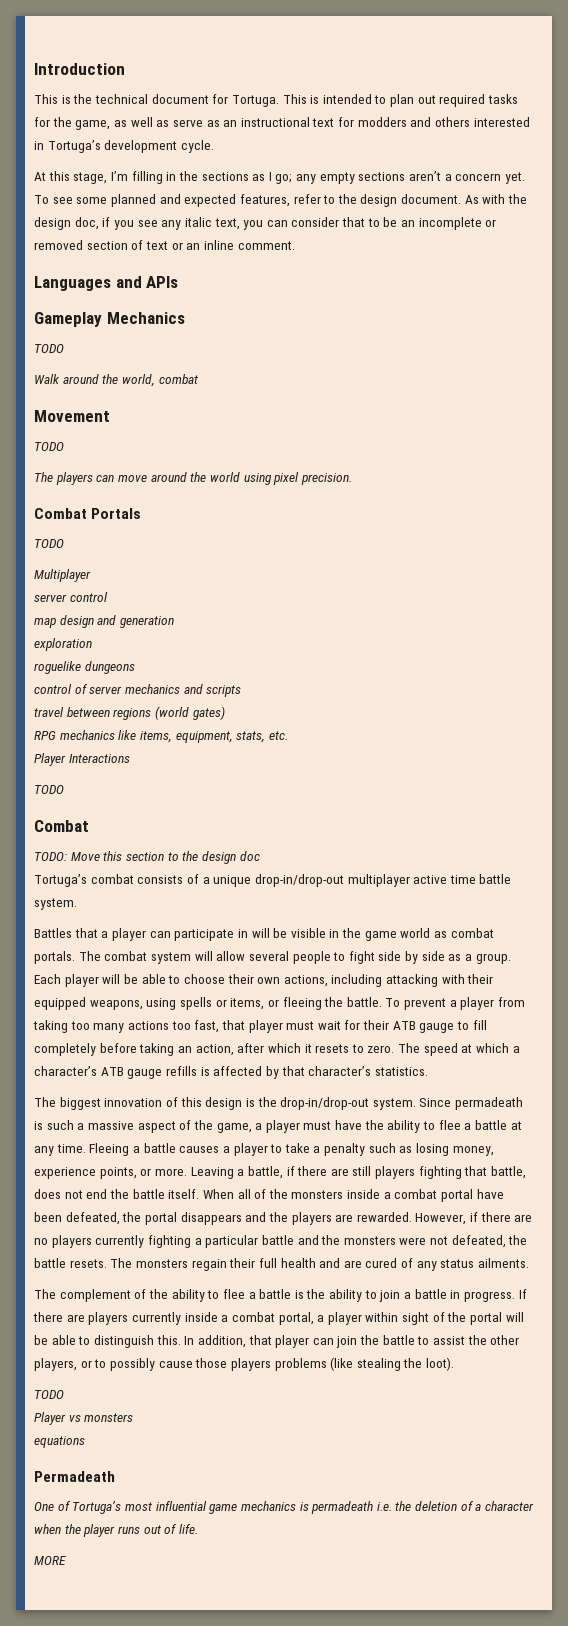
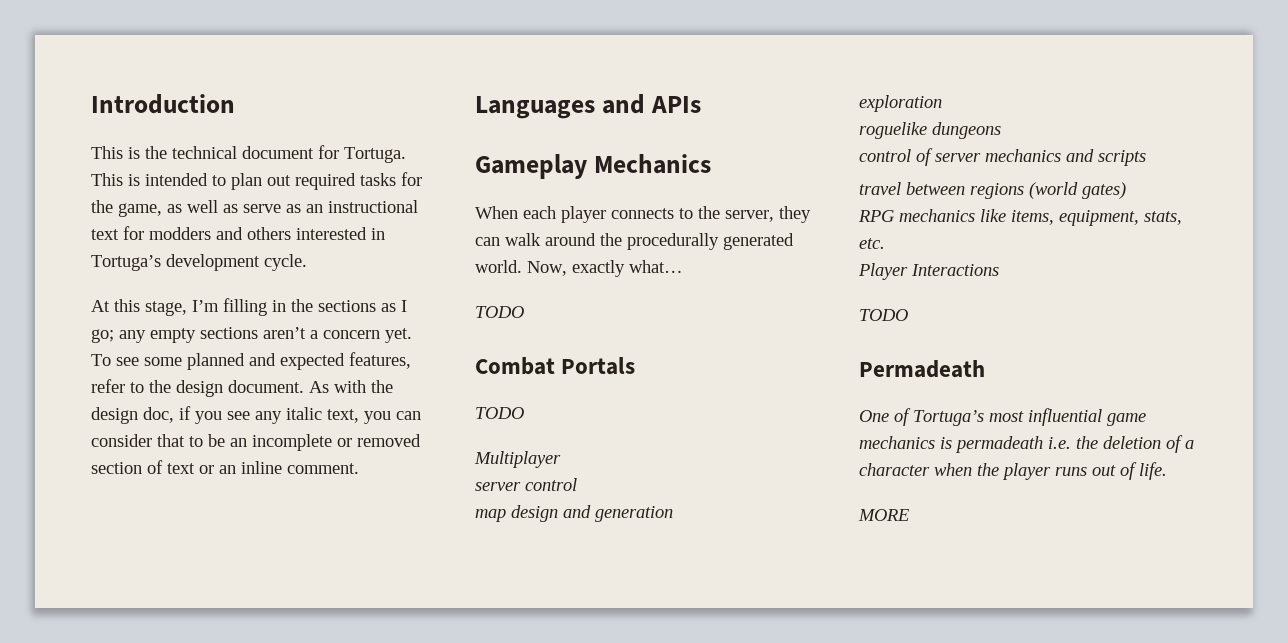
[34,344,64,353] [34,374,198,387] [34,410,110,422] [34,442,64,451] [34,472,352,485] TODO // Walk around the world, combat // Movement // TODO // The players can move around the world using pixel precision. -> [475,206,811,223] [475,233,794,250] [475,260,683,277] [475,306,524,318] When each player connects to the server, they can walk around the procedurally generated world. Now, exactly what… // TODO
[34,820,89,832] [34,851,260,864] [34,874,512,887] [34,898,77,910] [34,928,494,941] [34,951,511,964] [34,974,494,987] [34,997,526,1010] [33,1020,487,1033] [34,1043,520,1056] [34,1066,428,1079] [34,1097,524,1110] [34,1120,522,1133] [34,1143,494,1156] [34,1166,527,1179] [34,1189,504,1202] [34,1212,533,1225] [34,1235,528,1248] [34,1258,530,1271] [34,1289,527,1302] [33,1312,524,1325] [34,1335,520,1348] [34,1357,455,1371] [34,1390,64,1399] [34,1412,134,1425] [34,1436,85,1448] // Combat // TODO: Move this section to the design doc // Tortuga’s combat consists of a unique drop-in/drop-out multiplayer active time battle system. // Battles that a player can participate in will be visible in the game world as combat portals. The combat system will allow several people to fight side by side as a group. Each player will be able to choose their own actions, including attacking with their equipped weapons, using spells or items, or fleeing the battle. To prevent a player from taking too many actions too fast, that player must wait for their ATB gauge to fill completely before taking an action, after which it resets to zero. The speed at which a character’s ATB gauge refills is affected by that character’s statistics. // The biggest innovation of this design is the drop-in/drop-out system. Since permadeath is such a massive aspect of the game, a player must have the ability to flee a battle at any time. Fleeing a battle causes a player to take a penalty such as losing money, experience points, or more. Leaving a battle, if there are still players fighting that battle, does not end the battle itself. When all of the monsters inside a combat portal have been defeated, the portal disappears and the players are rewarded. However, if there are no players currently fighting a particular battle and the monsters were not defeated, the battle resets. The monsters regain their full health and are cured of any status ailments. // The complement of the ability to flee a battle is the ability to join a battle in progress. If there are players currently inside a combat portal, a player within sight of the portal will be able to distinguish this. In addition, that player can join the battle to assist the other players, or to possibly cause those players problems (like stealing the loot). // TODO // Player vs monsters // equations -> (908, 315) none

